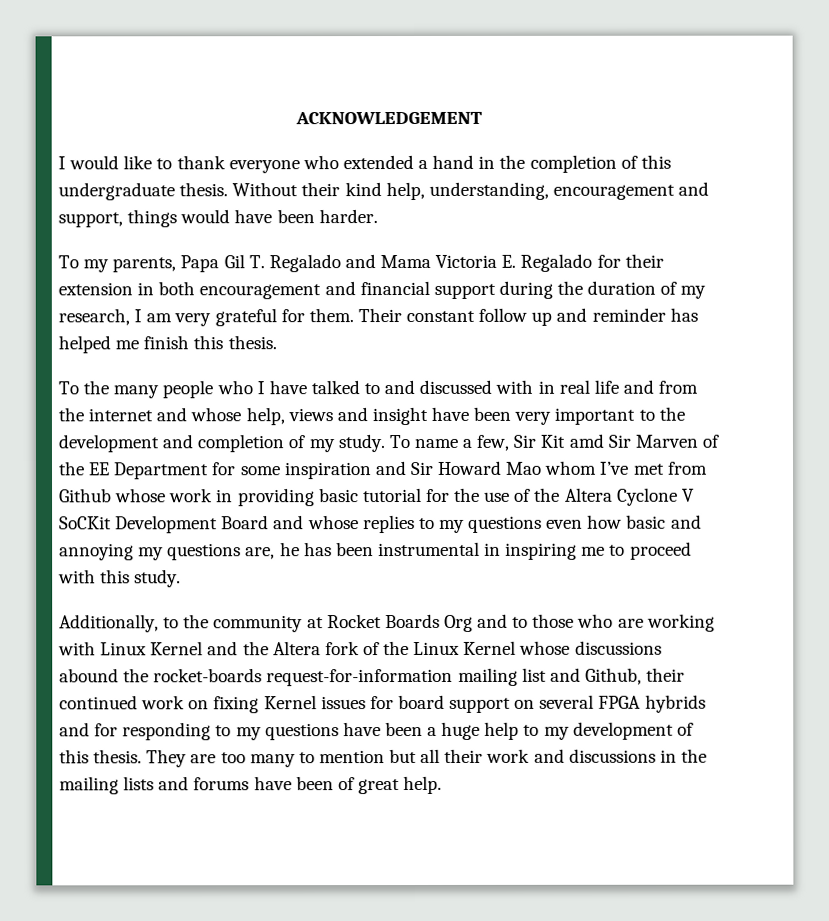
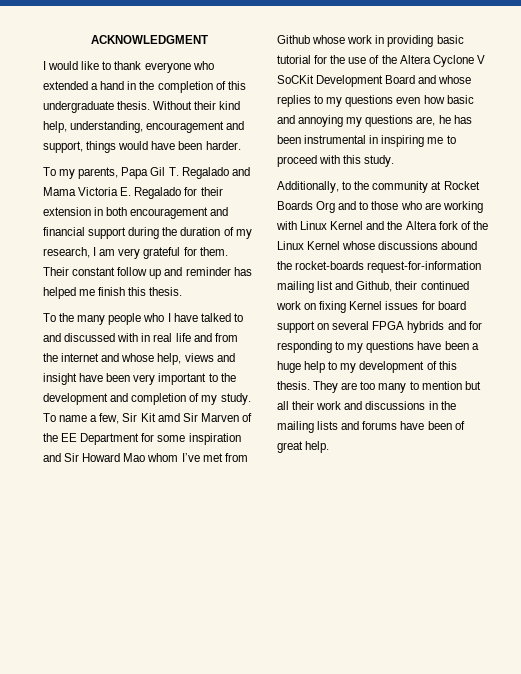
[295,111,482,125] ACKNOWLEDGEMENT -> [90,35,208,44] ACKNOWLEDGMENT

